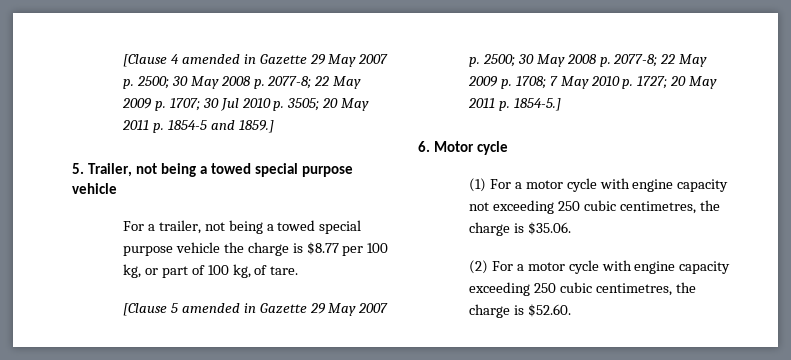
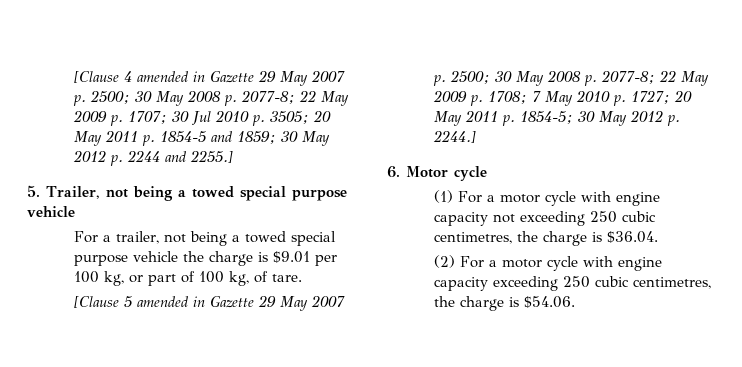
[238,120,274,133] 1859.] -> [236,131,330,146] [72,150,233,166] 1859; 30 May 2012 p. 2244 and 2255.]
[306,242,339,255] $8.77 -> [272,251,310,263] $9.01
[513,98,561,111] 1854-5.] -> [519,110,680,126] [432,130,476,143] 1854-5; 30 May 2012 p. 2244.]
[527,222,571,235] $35.06. -> [606,231,658,243] $36.04.
[527,304,571,317] $52.60. -> [523,296,575,308] $54.06.

